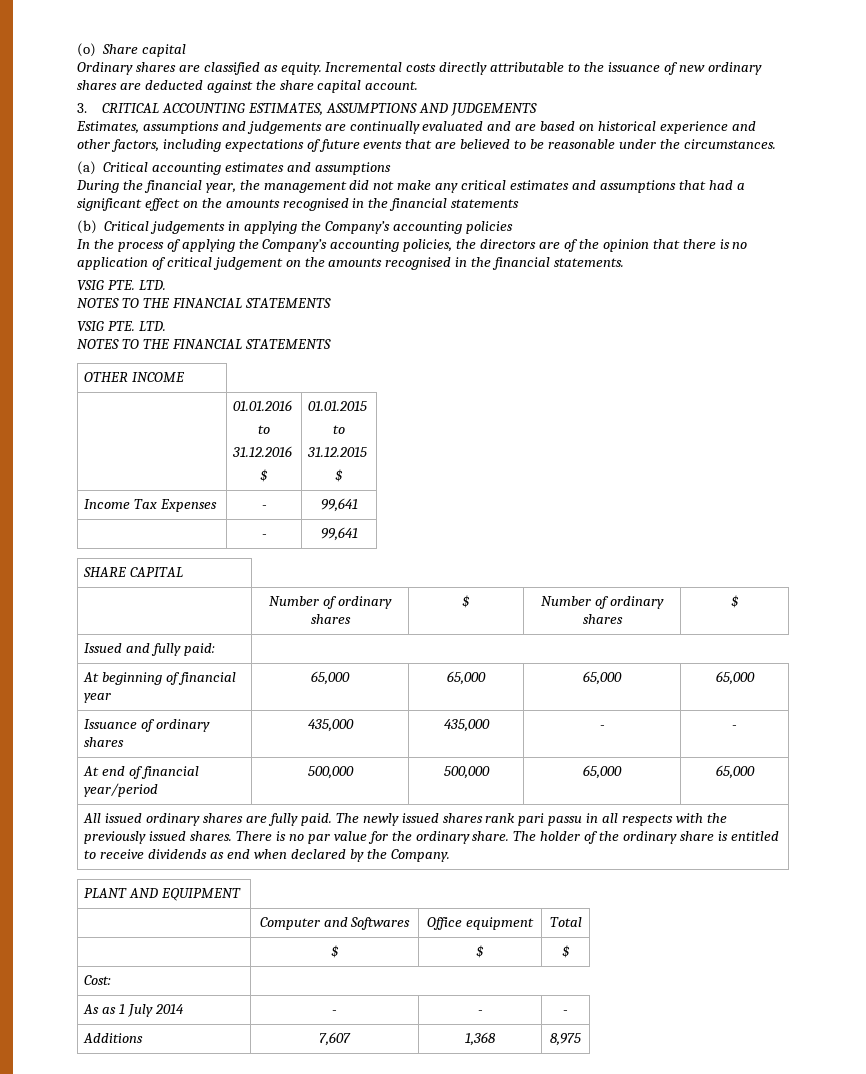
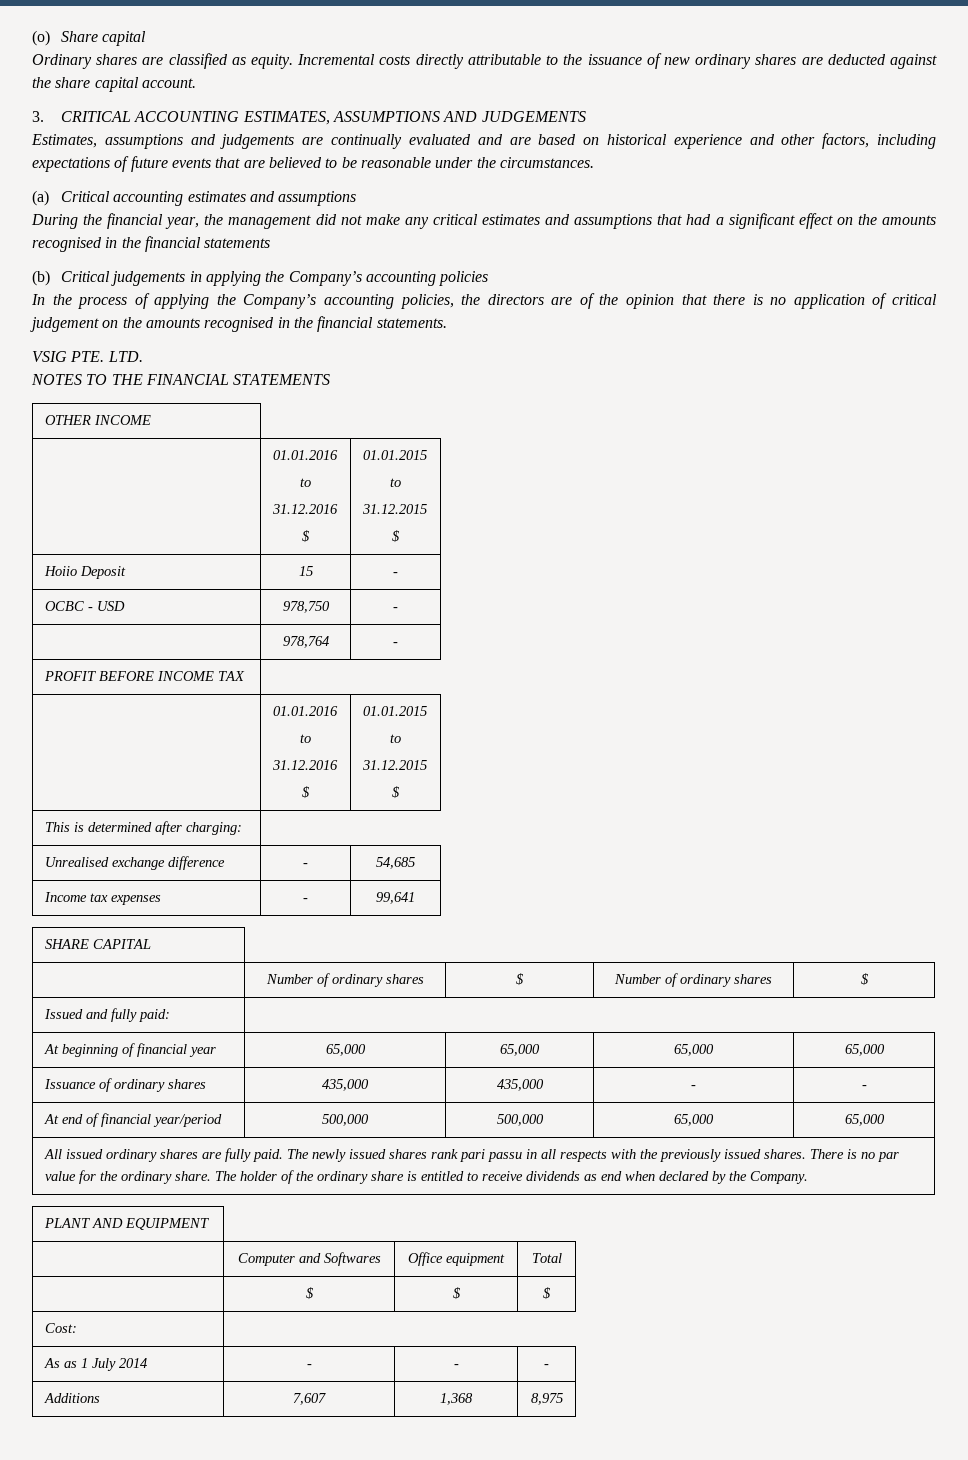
[77,321,166,332] [77,339,331,349] // VSIG PTE. LTD. // NOTES TO THE FINANCIAL STATEMENTS -> (331, 379) none
[84,499,218,512] [261,505,267,509] [320,498,358,512] Income Tax Expenses | - | 99,641 // -> [43,566,126,579] [298,566,313,576] [393,572,399,576] [44,601,125,611] [282,601,330,613] [393,607,399,611] [282,636,329,648] [393,642,399,646] [43,671,245,681] [272,706,338,716] [300,734,311,743] [271,760,338,770] [302,786,311,799] [362,706,427,716] [390,734,402,743] [361,760,427,770] [392,786,401,799] [44,821,242,835] [44,856,225,870] [303,863,309,867] [376,857,416,869] [43,892,161,905] Hoiio Deposit | 15 | - // OCBC - USD | 978,750 | - // | 978,764 | - // PROFIT BEFORE INCOME TAX // | 01.01.2016 // to // 31.12.2016 // $ | 01.01.2015 // to // 31.12.2015 // $ // This is determined after charging: // Unrealised exchange difference | - | 54,685 // Income tax expenses

